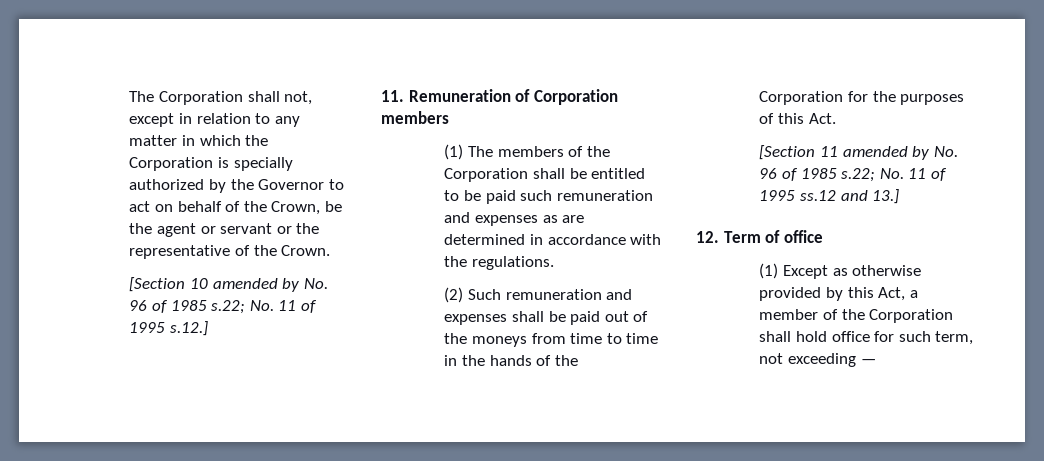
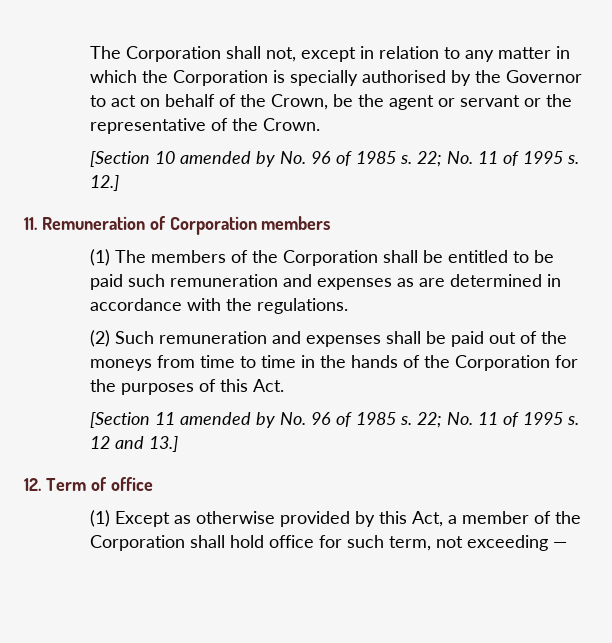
[129,179,205,190] authorized -> [361,70,446,83] authorised
[211,300,317,314] [129,321,208,336] s.22; No. 11 of 1995 s.12.] -> [399,151,579,167] [89,175,119,191] s. 22; No. 11 of 1995 s. 12.]
[841,168,947,182] [759,190,836,201] s.22; No. 11 of 1995 ss.12 -> [399,412,579,428] [89,436,110,449] s. 22; No. 11 of 1995 s. 12

